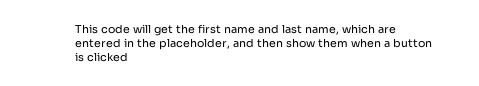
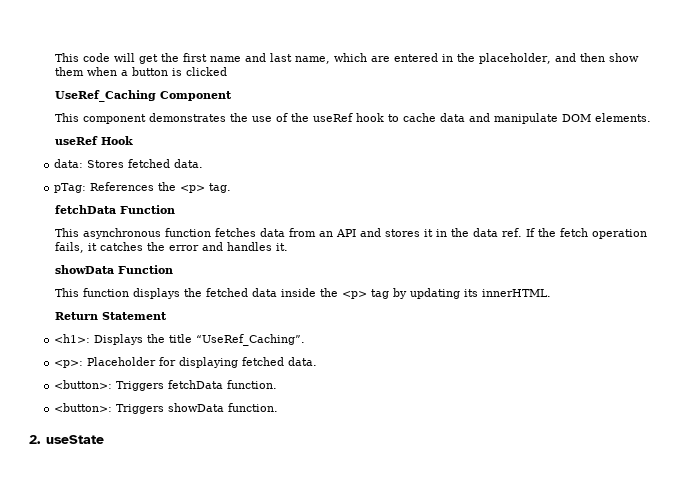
(129, 57) none -> [54,90,232,102] [54,113,651,124] [54,136,133,145] [54,159,204,168] [54,182,232,193] [54,205,175,214] [54,228,647,239] [54,242,288,253] [54,265,173,274] [54,288,551,299] [54,312,167,320] [54,334,306,346] [54,357,318,368] [54,380,278,391] [54,403,279,414] [29,435,104,444] // UseRef_Caching Component // This component demonstrates the use of the useRef hook to cache data and manipulate DOM elements. // useRef Hook // data: Stores fetched data. // pTag: References the <p> tag. // fetchData Function // This asynchronous function fetches data from an API and stores it in the data ref. If the fetch operation fails, it catches the error and handles it. // showData Function // This function displays the fetched data inside the <p> tag by updating its innerHTML. // Return Statement // <h1>: Displays the title “UseRef_Caching”. // <p>: Placeholder for displaying fetched data. // <button>: Triggers fetchData function. // <button>: Triggers showData function. // 2. useState

